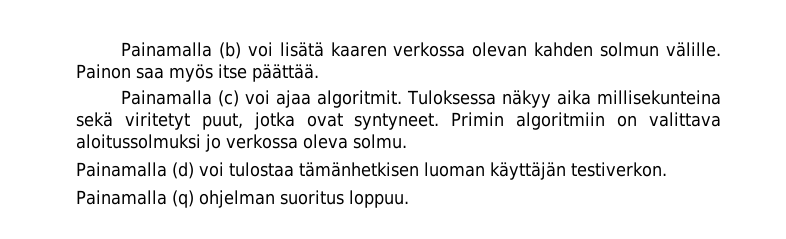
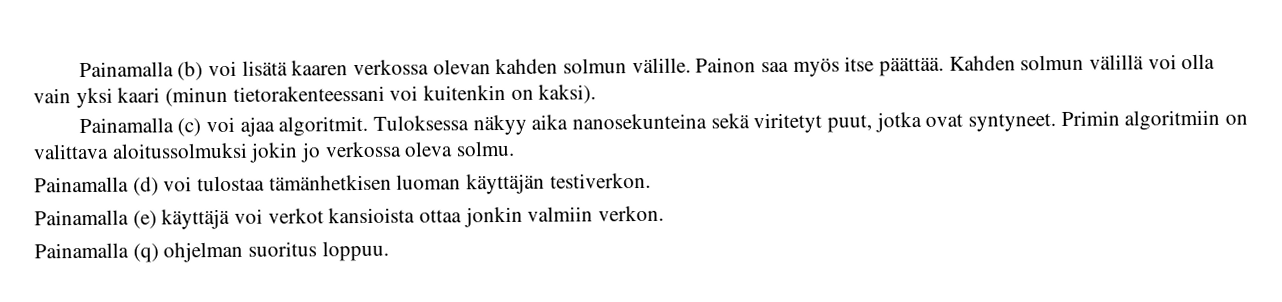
(319, 73) none -> [948,53,1216,71] [33,84,597,109] Kahden solmun välillä voi olla vain yksi kaari (minun tietorakenteessani voi kuitenkin on kaksi).
[596,90,721,105] millisekunteina -> [571,113,707,130] nanosekunteina
(201, 141) none -> [249,142,299,163] jokin
(667, 169) none -> [34,205,665,230] // Painamalla (e) käyttäjä voi verkot kansioista ottaa jonkin valmiin verkon.

